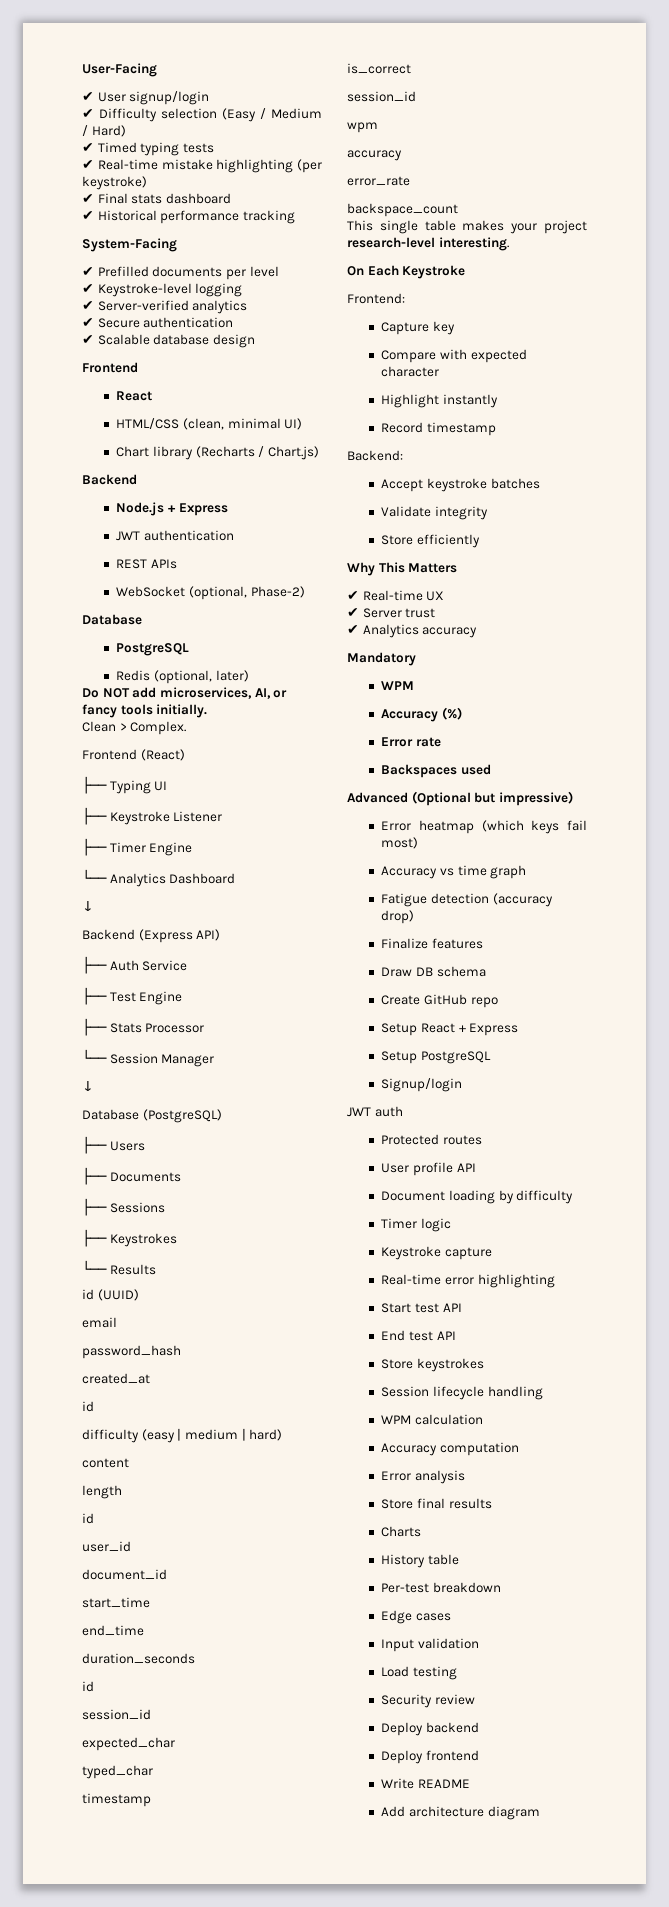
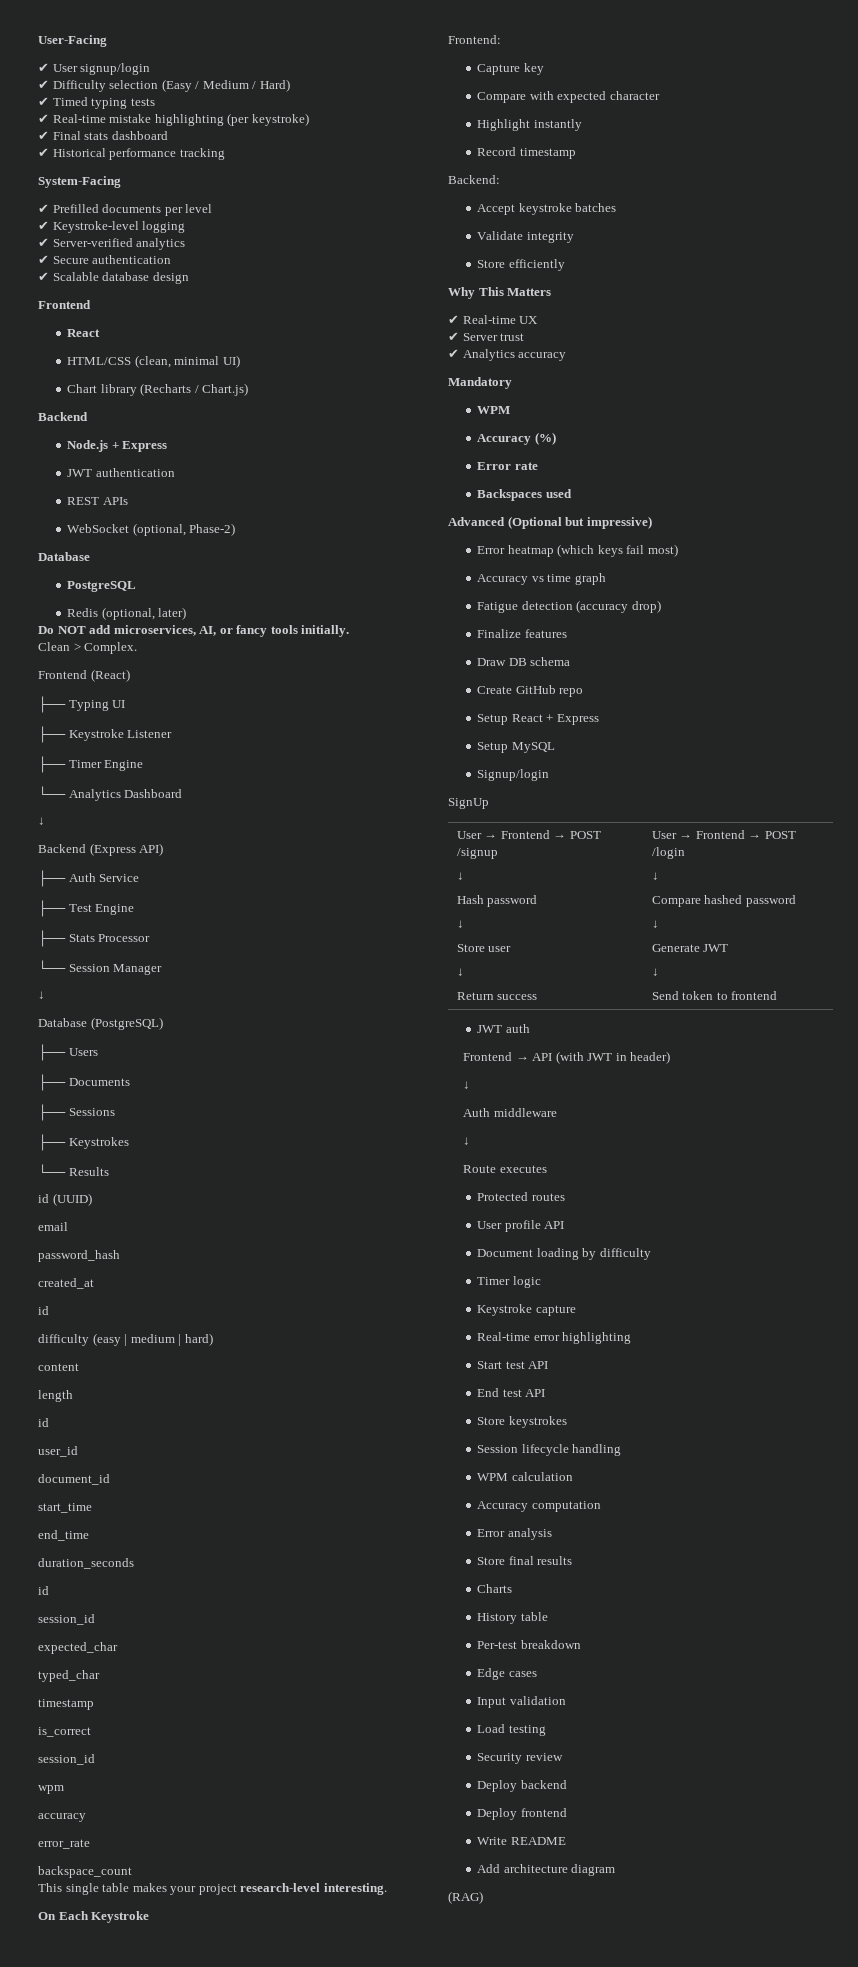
[421,1051,492,1064] PostgreSQL -> [511,742,555,753] MySQL
[347,1106,403,1117] JWT auth -> [448,798,489,809] [456,830,601,839] [456,848,498,859] [456,872,464,880] [456,895,538,907] [456,920,464,928] [456,944,512,952] [456,968,464,976] [456,992,538,1000] [651,830,796,839] [651,847,685,859] [651,872,659,880] [651,895,796,907] [651,920,659,928] [651,944,729,952] [651,968,659,976] [651,991,778,1000] [477,1024,530,1033] [463,1051,671,1064] [463,1081,471,1089] [463,1108,557,1117] [463,1137,471,1145] [463,1165,547,1173] SignUp // User → Frontend → POST /signup // ↓ // Hash password // ↓ // Store user // ↓ // Return success | User → Frontend → POST /login // ↓ // Compare hashed password // ↓ // Generate JWT // ↓ // Send token to frontend // JWT auth // Frontend → API (with JWT in header) // ↓ // Auth middleware // ↓ // Route executes
(540, 1813) none -> [448,1891,483,1904] // (RAG)

